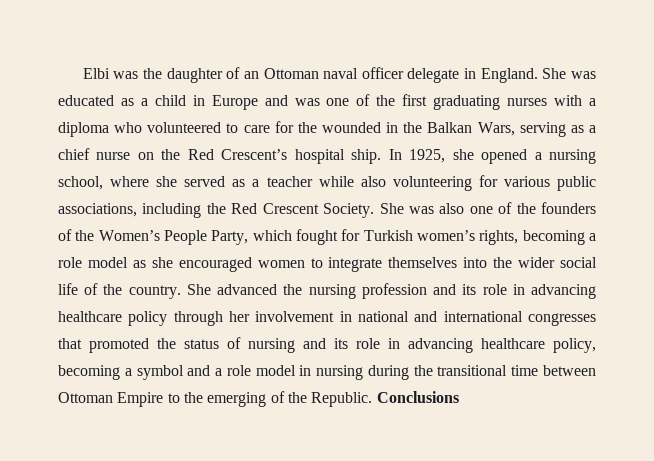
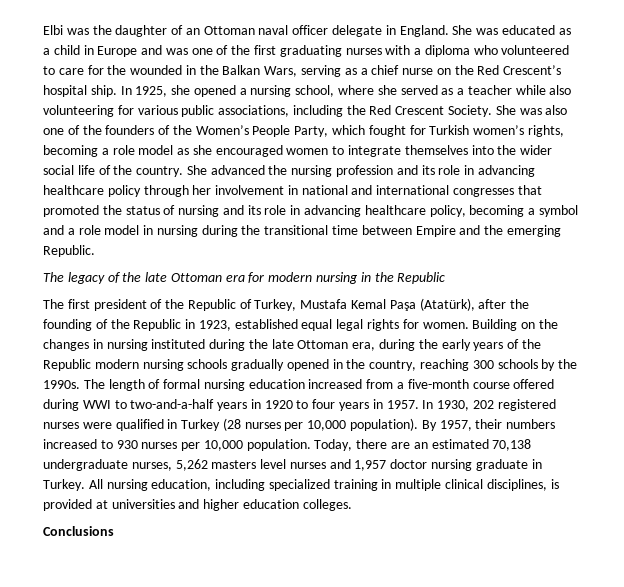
[58,391,373,407] Ottoman Empire to the emerging of the Republic. -> [415,225,561,237] [43,245,95,257] [43,272,446,284] [43,298,530,311] [43,319,558,331] [43,339,541,351] [43,359,578,371] [43,379,555,391] [43,399,556,411] [43,418,556,431] [43,439,532,451] [43,459,542,471] [43,479,559,491] [43,499,352,511] Empire and the emerging Republic. // The legacy of the late Ottoman era for modern nursing in the Republic // The first president of the Republic of Turkey, Mustafa Kemal Paşa (Atatürk), after the founding of the Republic in 1923, established equal legal rights for women. Building on the changes in nursing instituted during the late Ottoman era, during the early years of the Republic modern nursing schools gradually opened in the country, reaching 300 schools by the 1990s. The length of formal nursing education increased from a five-month course offered during WWI to two-and-a-half years in 1920 to four years in 1957. In 1930, 202 registered nurses were qualified in Turkey (28 nurses per 10,000 population). By 1957, their numbers increased to 930 nurses per 10,000 population. Today, there are an estimated 70,138 undergraduate nurses, 5,262 masters level nurses and 1,957 doctor nursing graduate in Turkey. All nursing education, including specialized training in multiple clinical disciplines, is provided at universities and higher education colleges. //

